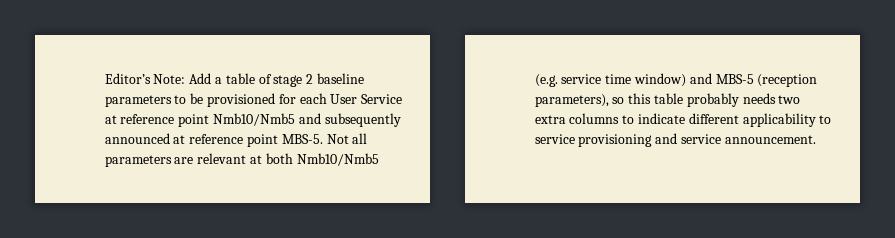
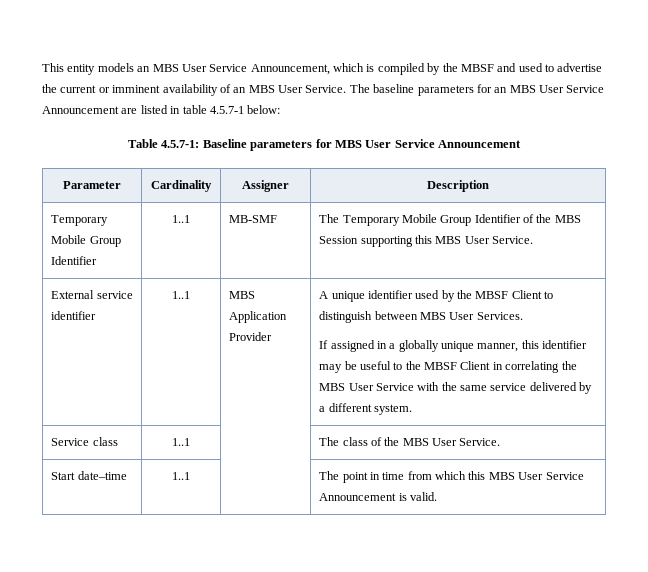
[104,73,364,87] [104,93,403,107] [104,113,401,127] [104,133,368,147] [104,153,379,167] [534,73,818,87] [534,93,801,107] [534,113,832,127] [534,133,816,147] Editor’s Note: Add a table of stage 2 baseline parameters to be provisioned for each User Service at reference point Nmb10/Nmb5 and subsequently announced at reference point MBS-5. Not all parameters are relevant at both Nmb10/Nmb5 (e.g. service time window) and MBS-5 (reception parameters), so this table probably needs two extra columns to indicate different applicability to service provisioning and service announcement. -> [42,63,603,75] [42,84,605,96] [42,105,281,114] [128,139,521,151] [63,181,121,189] [151,180,212,192] [242,180,289,192] [427,180,489,192] [51,215,109,226] [51,235,121,247] [51,256,98,265] [172,215,190,223] [229,215,278,223] [319,214,581,226] [319,235,534,247] [51,290,133,299] [51,311,97,320] [172,291,190,299] [229,291,256,299] [229,311,288,323] [229,332,273,341] [319,290,554,302] [319,311,523,323] [319,340,588,352] [319,361,577,373] [319,382,593,394] [319,403,412,415] [51,437,118,446] [172,438,190,446] [319,437,501,446] [51,471,127,480] [172,472,190,480] [319,471,584,483] [319,492,437,501] This entity models an MBS User Service Announcement, which is compiled by the MBSF and used to advertise the current or imminent availability of an MBS User Service. The baseline parameters for an MBS User Service Announcement are listed in table 4.5.7-1 below: // Table 4.5.7-1: Baseline parameters for MBS User Service Announcement // Parameter | Cardinality | Assigner | Description // Temporary Mobile Group Identifier | 1..1 | MB-SMF | The Temporary Mobile Group Identifier of the MBS Session supporting this MBS User Service. // External service identifier | 1..1 | MBS Application Provider | A unique identifier used by the MBSF Client to distinguish between MBS User Services. // If assigned in a globally unique manner, this identifier may be useful to the MBSF Client in correlating the MBS User Service with the same service delivered by a different system. // Service class | 1..1 | | The class of the MBS User Service. // Start date–time | 1..1 | | The point in time from which this MBS User Service Announcement is valid.

